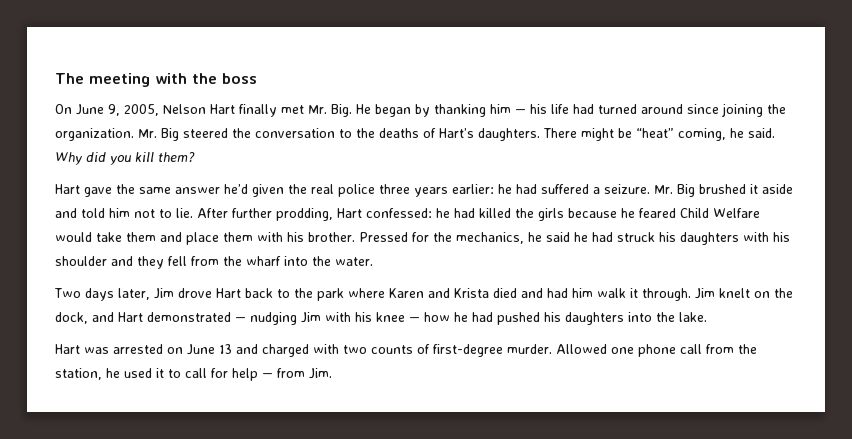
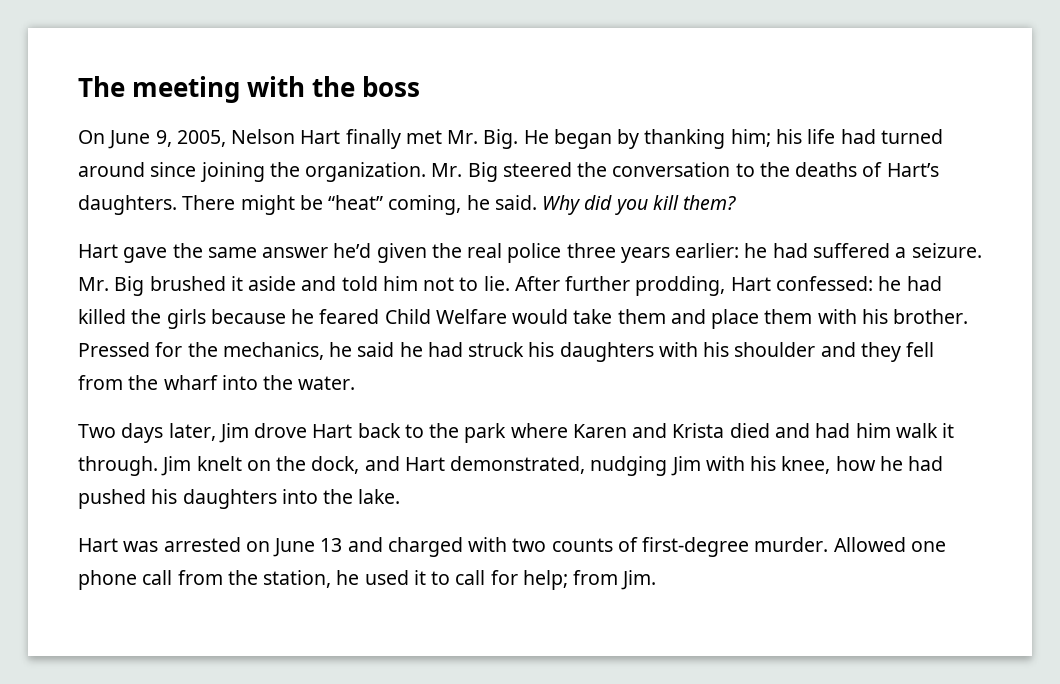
[490,104,526,114] him — -> [730,129,771,147] him;
[147,312,246,322] demonstrated — -> [450,456,586,474] demonstrated,
[376,312,420,322] knee — -> [781,456,831,474] knee,
[232,368,273,381] help — -> [522,570,568,590] help;

